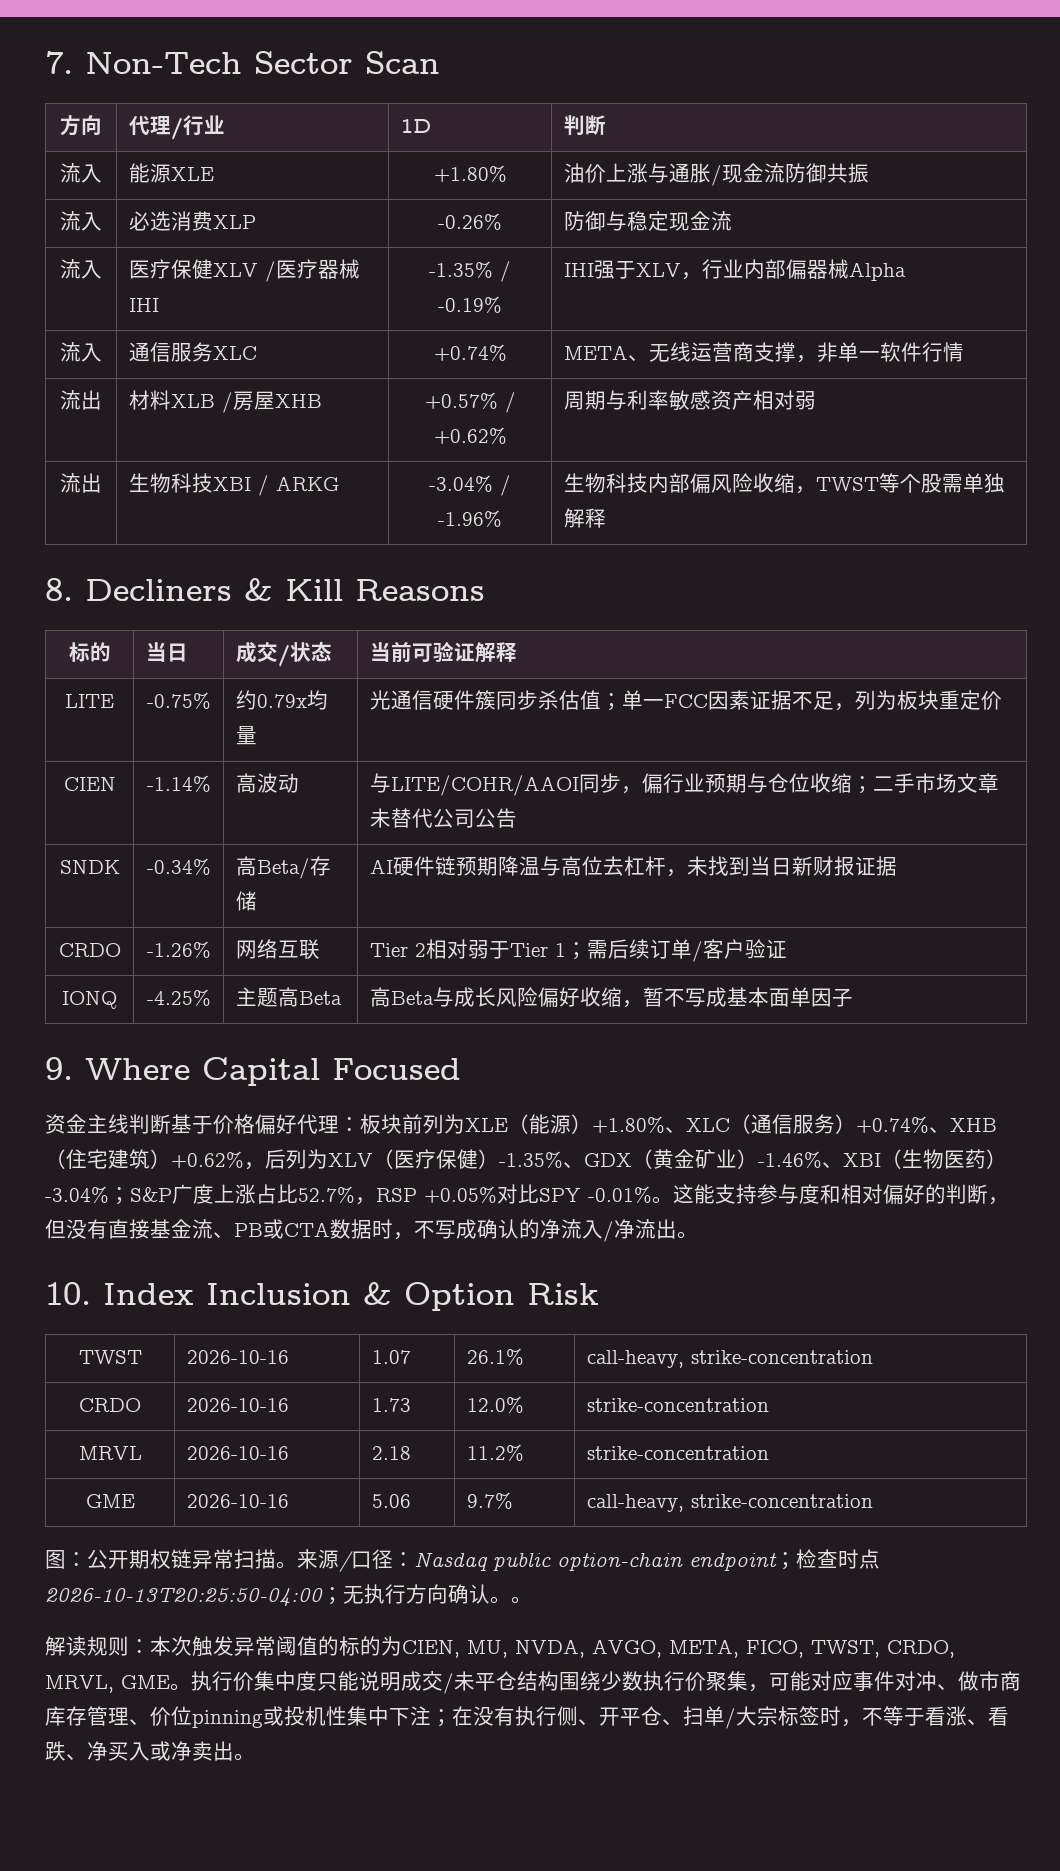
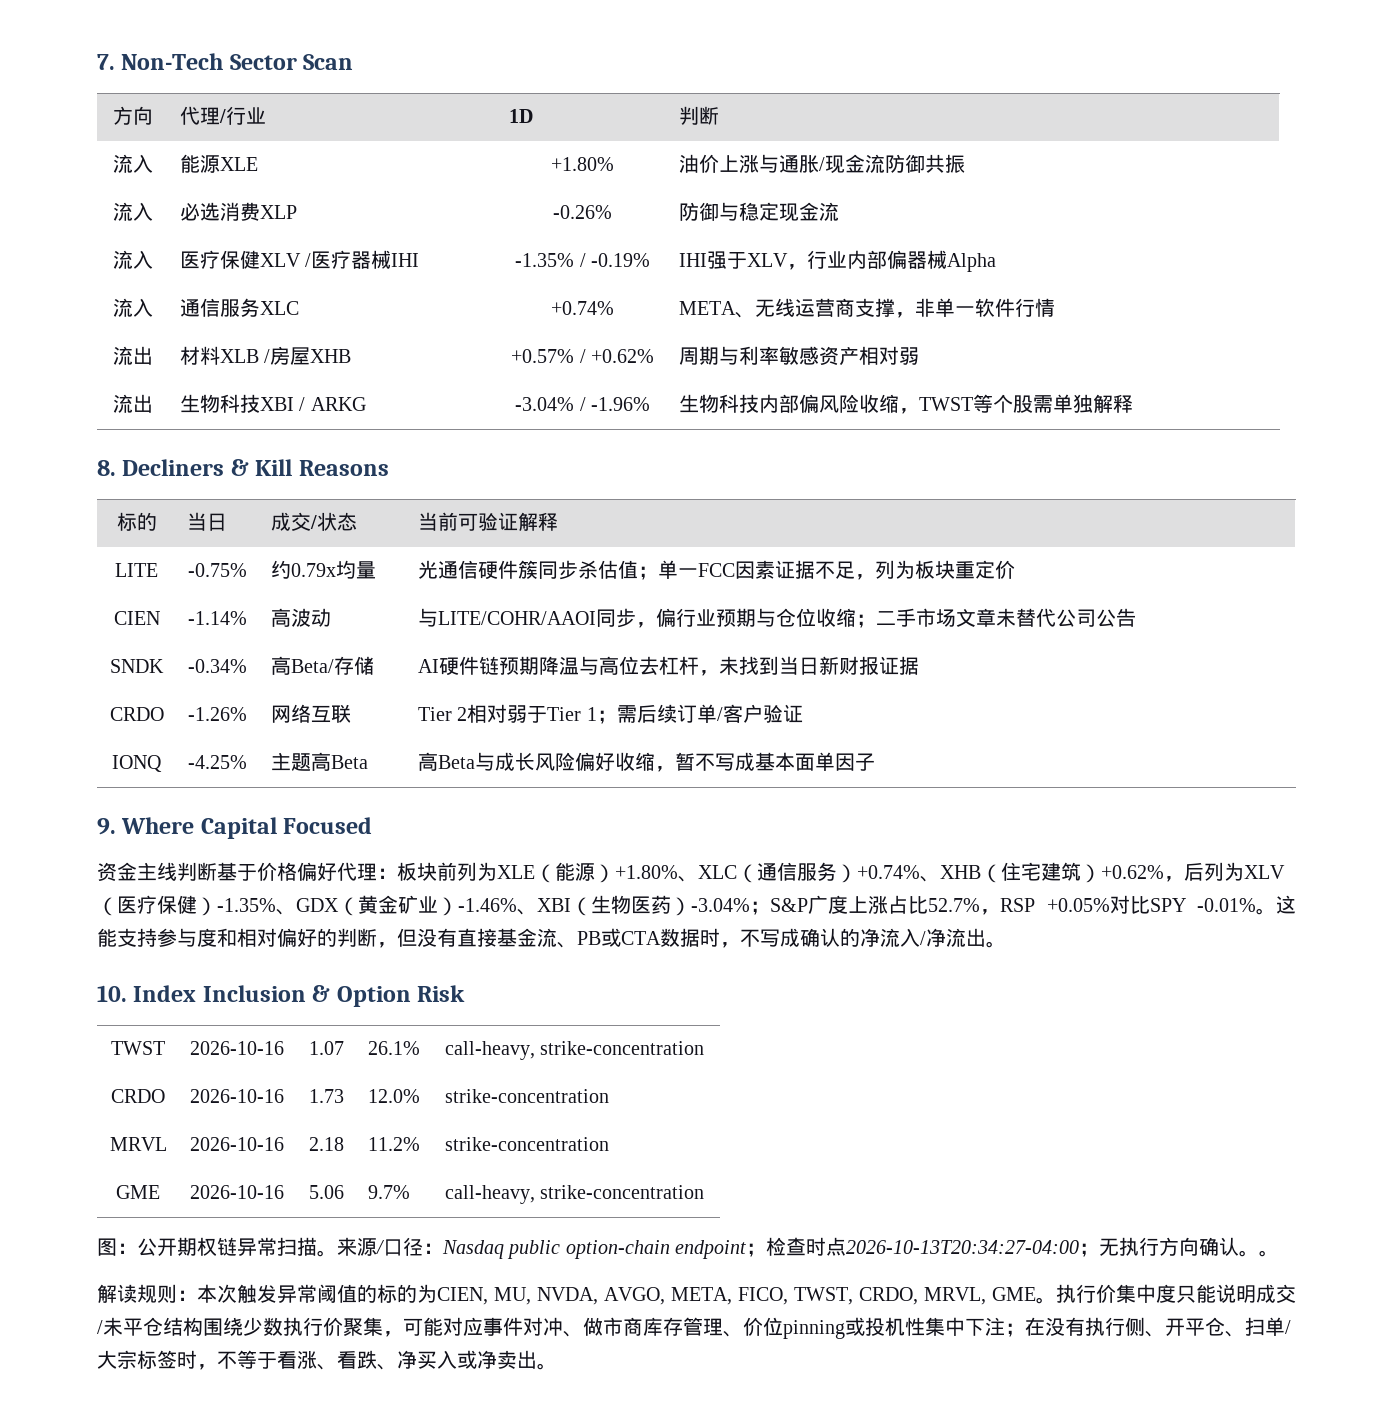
[45,1588,323,1607] 2026-10-13T20:25:50-04:00 -> [846,1240,1080,1254] 2026-10-13T20:34:27-04:00

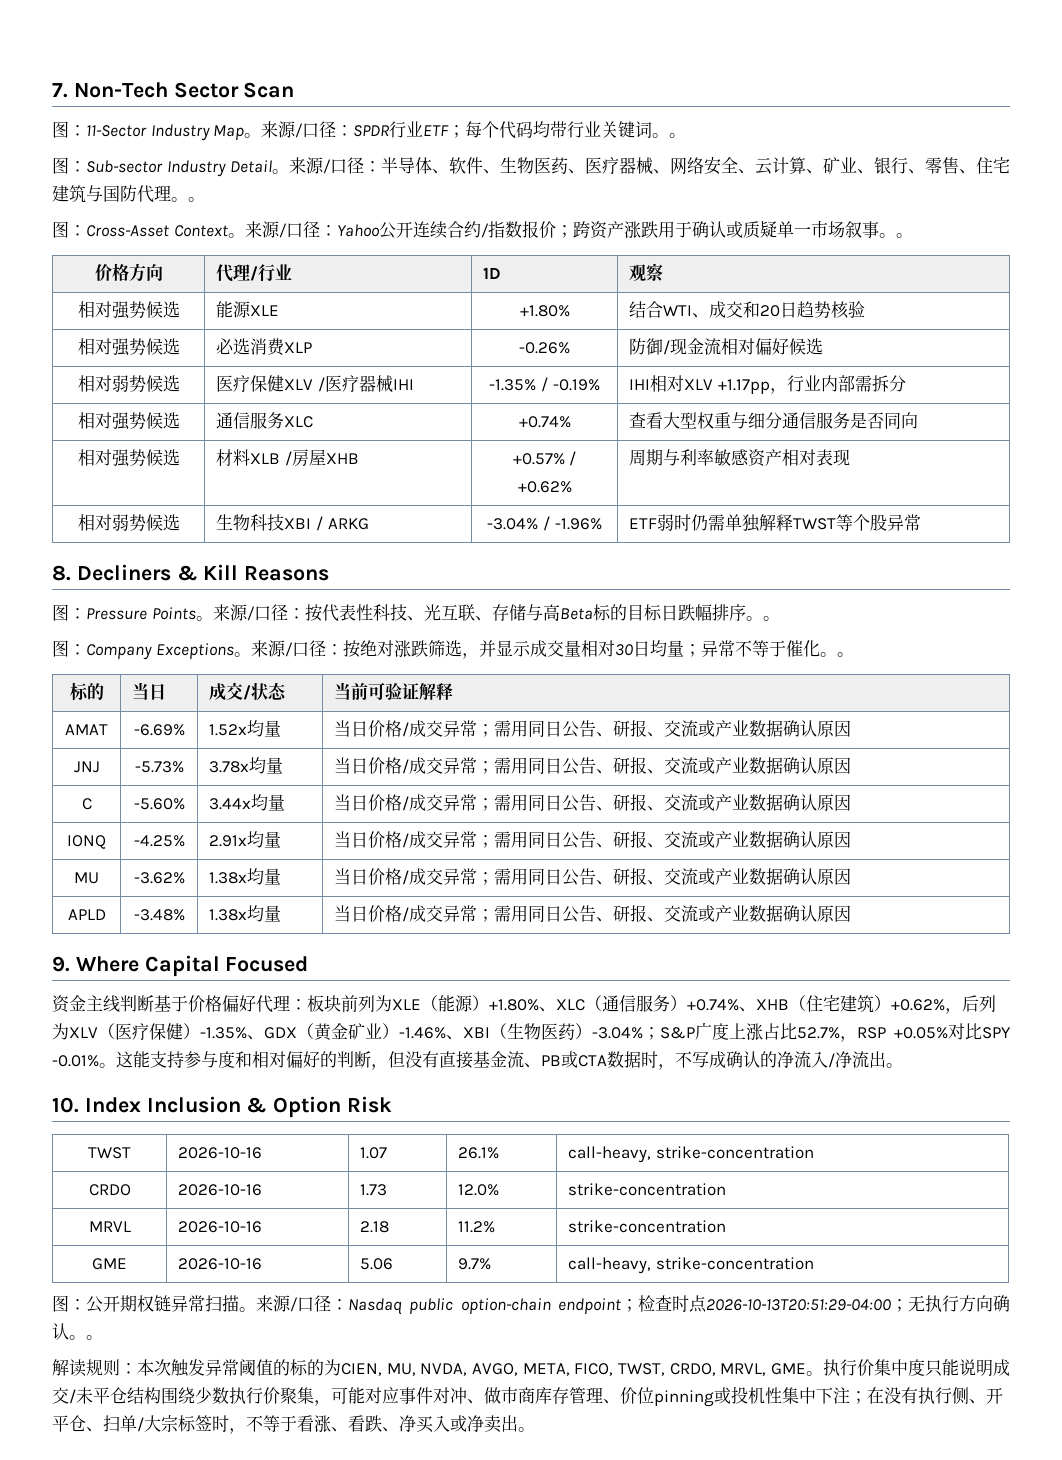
(354, 62) // -> [52,121,687,141] [52,157,1010,177] [52,185,205,203] [52,220,913,239] [94,263,129,281] // 图：11-Sector Industry Map。来源/口径：SPDR行业ETF；每个代码均带行业关键词。。 // 图：Sub-sector Industry Detail。来源/口径：半导体、软件、生物医药、医疗器械、网络安全、云计算、矿业、银行、零售、住宅建筑与国防代理。。 // 图：Cross-Asset Context。来源/口径：Yahoo公开连续合约/指数报价；跨资产涨跌用于确认或质疑单一市场叙事。。 // 价格
[678,106,719,125] [113,154,153,173] 判断 // 流入 -> [629,263,664,282] [77,301,180,319] 观察 // 相对强势候选
[678,154,965,174] [113,202,153,221] 油价上涨与通胀/现金流防御共振 // 流入 -> [629,301,866,319] [77,338,180,356] 结合WTI、成交和20日趋势核验 // 相对强势候选
[718,202,839,222] [113,250,153,269] 与稳定现金流 // 流入 -> [663,338,824,355] [77,375,180,392] /现金流相对偏好候选 // 相对弱势候选
[706,250,996,272] [113,298,153,317] [179,298,299,317] [551,301,614,315] [678,298,1055,318] [113,346,153,365] 强于XLV，行业内部偏器械Alpha // 流入 | 通信服务XLC | +0.74% | META、无线运营商支撑，非单一软件行情 // 流出 -> [650,375,907,394] [77,412,180,430] [216,412,314,429] [518,416,571,428] [629,412,919,429] [77,449,180,467] 相对XLV +1.17pp，行业内部需拆分 // 相对强势候选 | 通信服务XLC | +0.74% | 查看大型权重与细分通信服务是否同向 // 相对强势候选
[898,347,919,365] [113,394,153,413] 弱 // 流出 -> [816,449,851,466] [77,514,180,531] 表现 // 相对弱势候选
[678,394,1033,414] 生物科技内部偏风险收缩，TWST等个股 -> [629,514,709,531] ETF弱时仍
(1133, 403) none -> [793,514,922,531] TWST等个股异常
(389, 468) none -> [52,604,780,622] [52,640,854,660] // 图：Pressure Points。来源/口径：按代表性科技、光互联、存储与高Beta标的目标日跌幅排序。。 // 图：Company Exceptions。来源/口径：按绝对涨跌筛选，并显示成交量相对30日均量；异常不等于催化。。
[115,563,158,577] [188,563,247,577] [270,560,376,579] [417,560,1015,580] [113,611,160,625] [188,611,247,625] [270,608,331,627] [417,608,1136,628] [110,659,164,673] [188,659,247,673] [270,656,374,675] [417,656,919,676] [109,707,164,721] [188,707,247,721] [270,704,351,723] [417,704,803,724] [112,755,162,772] [188,755,247,769] [270,752,368,771] [417,752,875,772] LITE | -0.75% | 约0.79x均量 | 光通信硬件簇同步杀估值；单一FCC因素证据不足，列为板块重定价 // CIEN | -1.14% | 高波动 | 与LITE/COHR/AAOI同步，偏行业预期与仓位收缩；二手市场文章未替代公司公告 // SNDK | -0.34% | 高Beta/存储 | AI硬件链预期降温与高位去杠杆，未找到当日新财报证据 // CRDO | -1.26% | 网络互联 | Tier 2相对弱于Tier 1；需后续订单/客户验证 // IONQ | -4.25% | 主题高Beta | 高Beta与成长风险偏好收缩，暂不写成基本面单因子 -> [65,724,108,735] [133,724,185,736] [209,720,282,737] [334,720,852,738] [73,761,100,773] [134,761,184,773] [209,757,284,774] [334,757,852,775] [81,798,92,810] [133,798,185,810] [209,794,286,811] [334,794,852,812] [67,835,106,849] [133,835,185,847] [209,831,282,848] [334,831,852,849] [74,872,99,884] [133,872,185,884] [209,868,282,885] [334,868,852,886] [67,909,106,920] [133,909,185,921] [209,905,282,922] [334,905,852,923] AMAT | -6.69% | 1.52x均量 | 当日价格/成交异常；需用同日公告、研报、交流或产业数据确认原因 // JNJ | -5.73% | 3.78x均量 | 当日价格/成交异常；需用同日公告、研报、交流或产业数据确认原因 // C | -5.60% | 3.44x均量 | 当日价格/成交异常；需用同日公告、研报、交流或产业数据确认原因 // IONQ | -4.25% | 2.91x均量 | 当日价格/成交异常；需用同日公告、研报、交流或产业数据确认原因 // MU | -3.62% | 1.38x均量 | 当日价格/成交异常；需用同日公告、研报、交流或产业数据确认原因 // APLD | -3.48% | 1.38x均量 | 当日价格/成交异常；需用同日公告、研报、交流或产业数据确认原因
[846,1240,1080,1254] 2026-10-13T20:34:27-04:00 -> [706,1299,892,1311] 2026-10-13T20:51:29-04:00

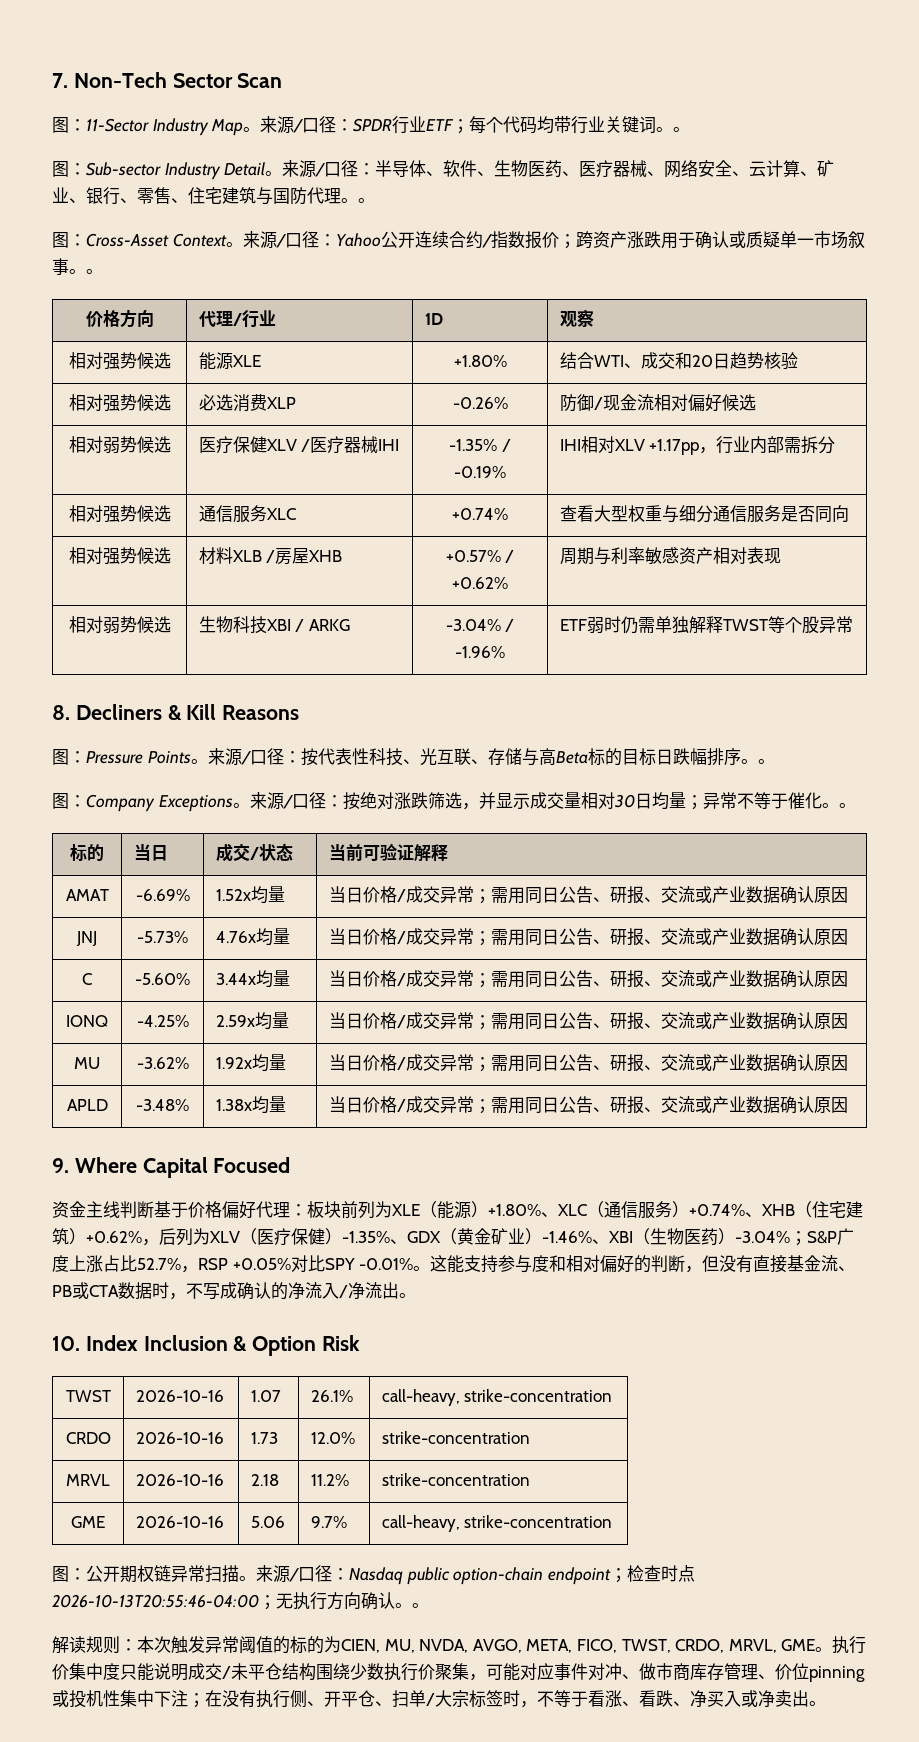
[209,761,250,773] 3.78x -> [215,931,256,943] 4.76x
[209,835,248,847] 2.91x -> [215,1015,255,1027] 2.59x
[209,872,248,884] 1.38x -> [215,1057,252,1069] 1.92x
[706,1299,892,1311] 2026-10-13T20:51:29-04:00 -> [52,1594,259,1608] 2026-10-13T20:55:46-04:00

